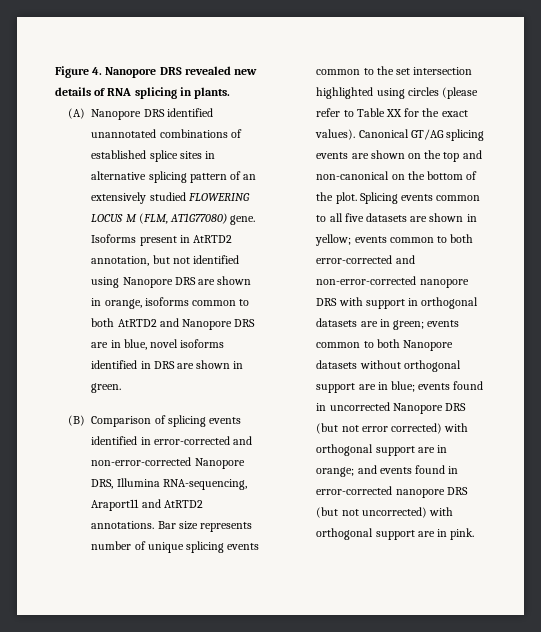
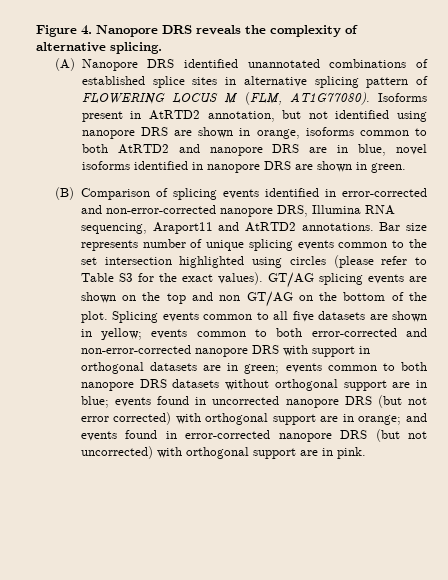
[184,66,258,75] [55,87,231,99] revealed new details of RNA splicing in plants. -> [196,25,358,37] [36,42,162,54] reveals the complexity of alternative splicing.
[243,174,257,180] [91,192,186,204] an extensively studied -> (428, 80) none
[169,213,256,225] AT1G77080) gene. -> [289,92,370,105] AT1G77080).
[122,277,173,288] Nanopore -> [81,130,135,139] nanopore
[181,319,232,330] Nanopore -> [209,147,263,156] nanopore
(151, 365) none -> [206,164,260,173] nanopore
[194,458,245,469] Nanopore -> [219,208,273,217] nanopore
[162,479,247,490] RNA-sequencing, -> [364,205,395,215] [80,223,147,234] RNA sequencing,
[385,109,402,117] XX -> [118,273,133,282] S3
[358,129,409,138] Canonical -> (263, 278) none
[316,171,390,180] non-canonical -> [219,291,293,307] non GT/AG
[402,340,453,351] Nanopore -> [80,379,167,391] nanopore DRS
[392,403,443,414] Nanopore -> [285,399,339,408] nanopore

